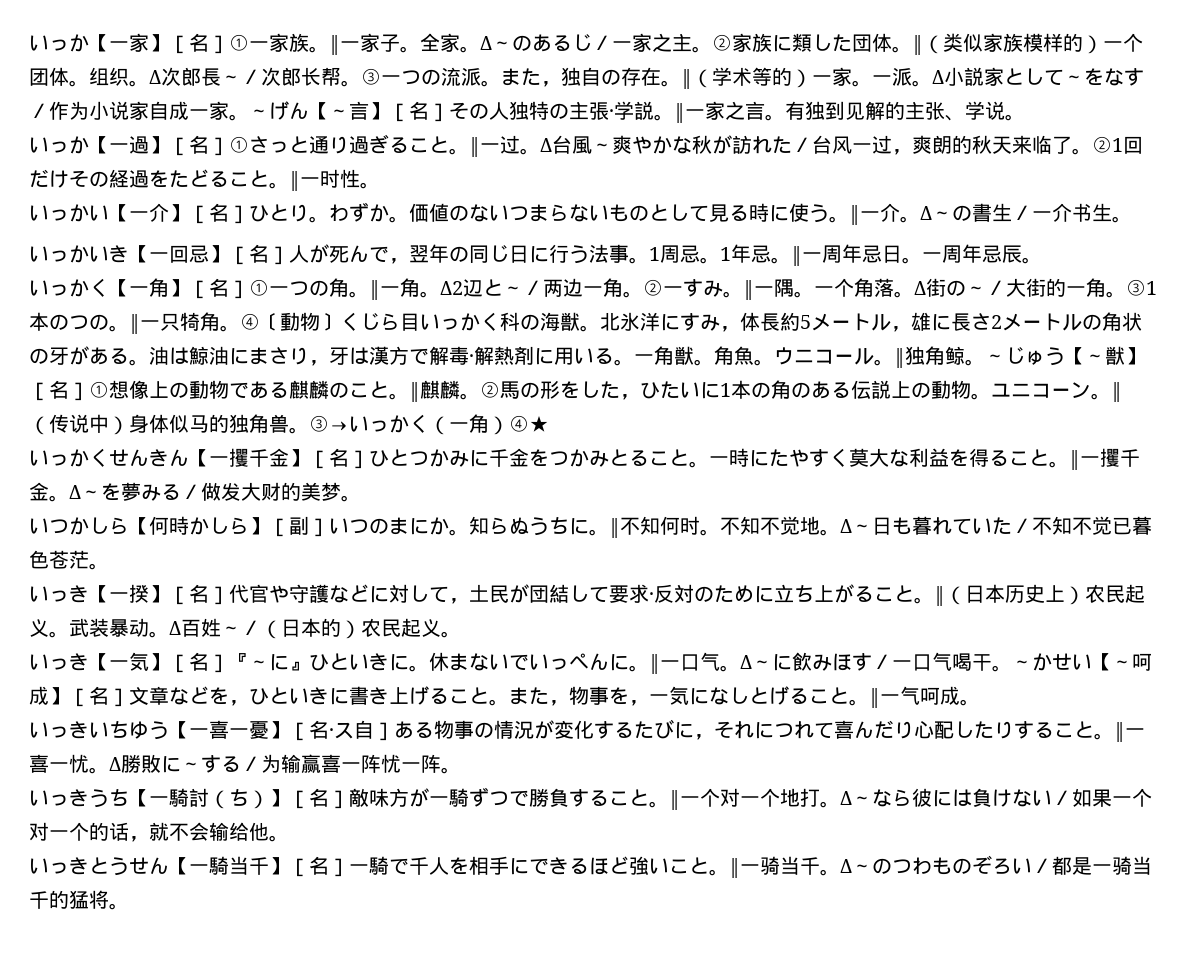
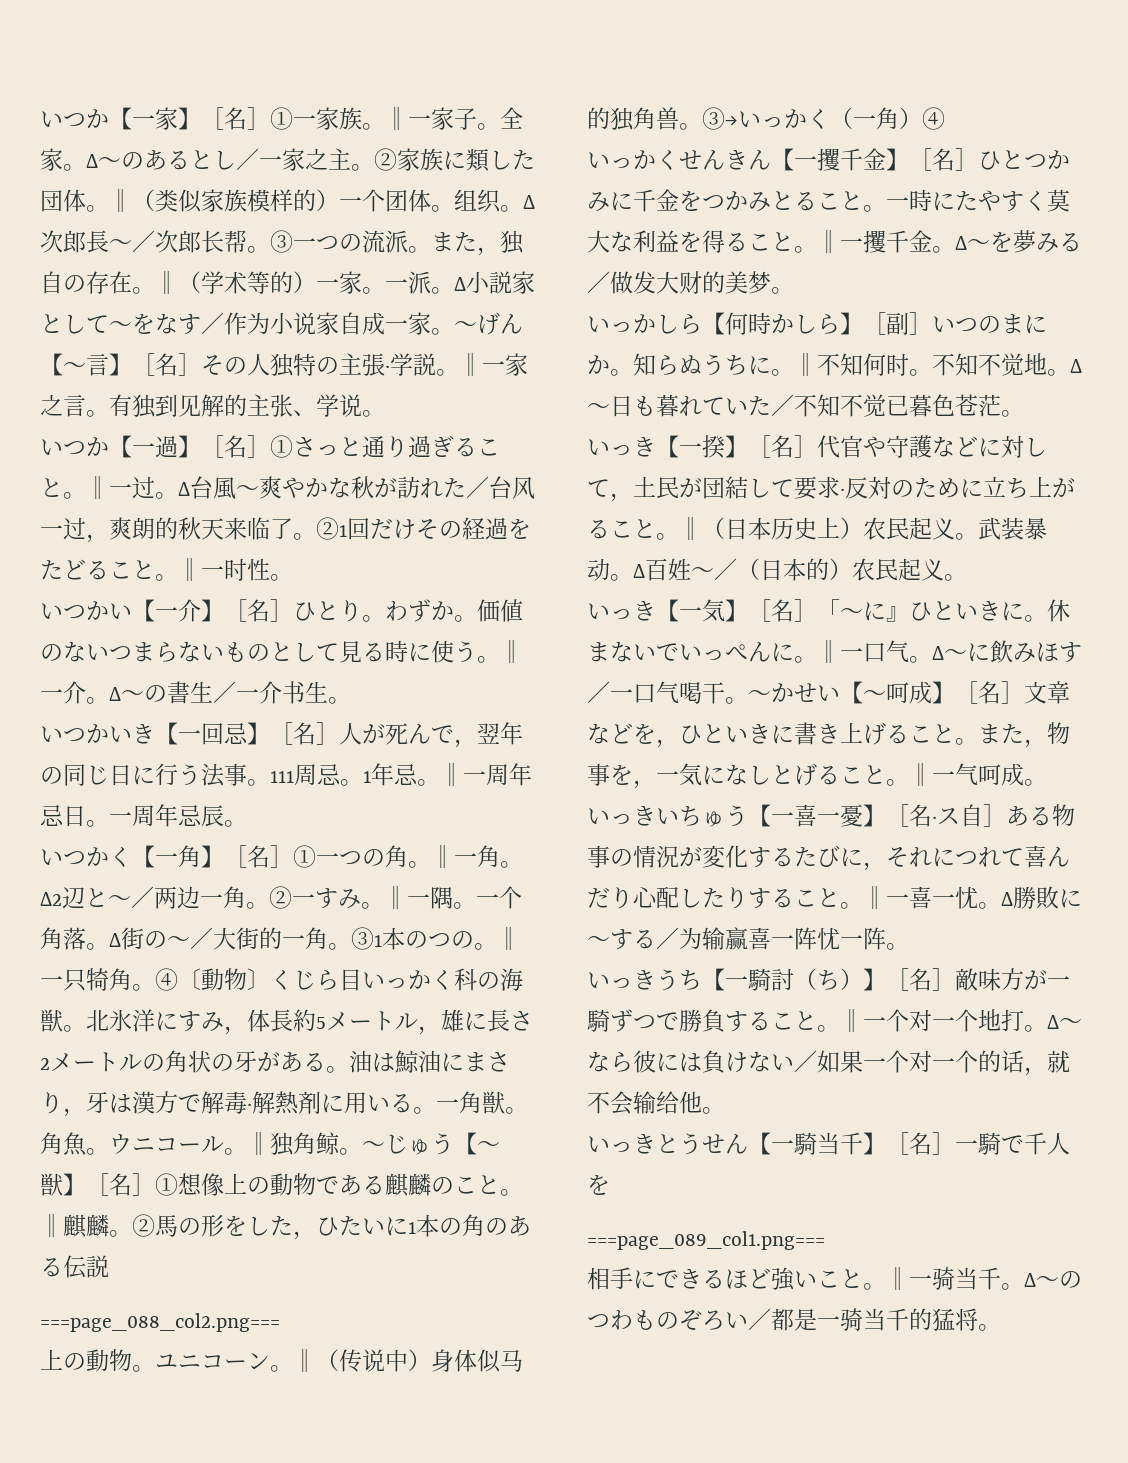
[29,35,69,51] いっ -> [40,111,86,128] いつ
[572,34,592,51] じ -> [190,150,236,170] とし
[49,141,69,153] っ -> [63,441,86,455] つ
[49,209,69,221] っ -> [63,605,86,619] つ
[49,250,69,262] っ -> [63,728,86,742] つ
[649,247,660,261] 1 -> [270,771,294,783] 111
[49,284,69,296] っ -> [63,851,86,865] つ
(891, 389) none -> [40,1313,280,1332] // ===page_088_col2.png=== //
[509,415,549,432] ④★ -> [922,107,945,130] ④
[49,519,69,534] つ -> [610,322,633,333] っ
[229,653,249,669] 『 -> [817,599,840,619] 「
[129,721,149,739] ゆ -> [702,811,725,827] ゅ
(469, 866) none -> [587,1231,825,1250] // ===page_089_col1.png=== //

